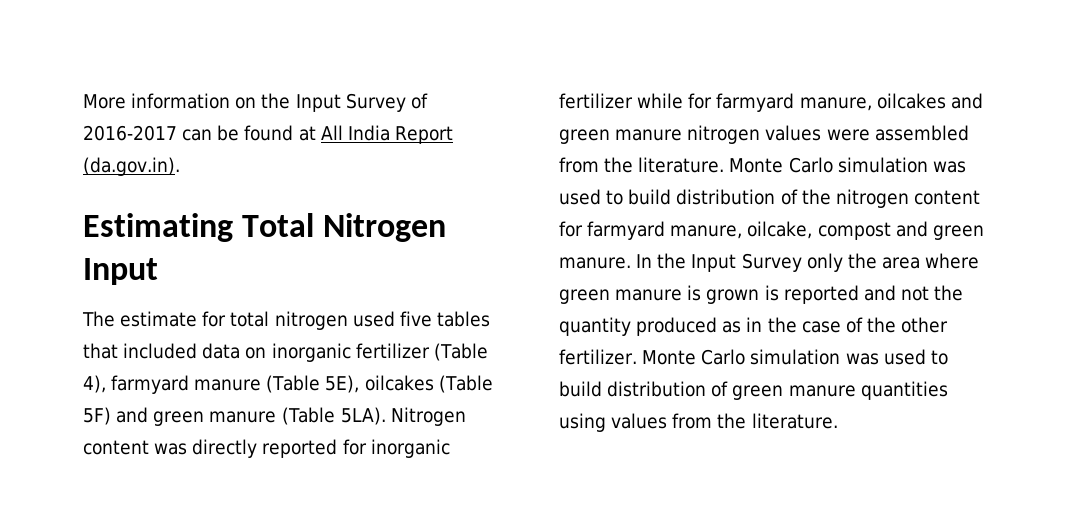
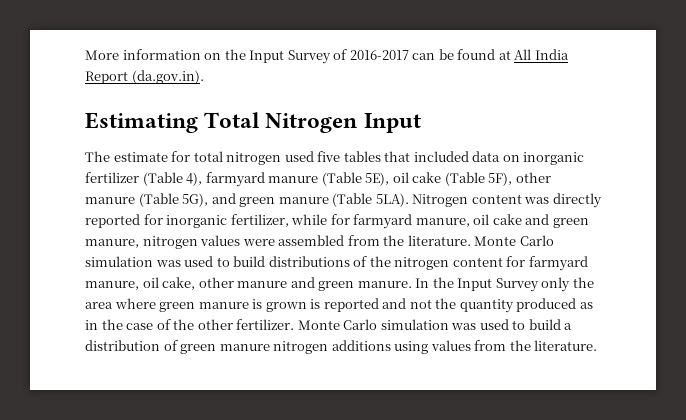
[364,375,493,393] [83,407,111,425] oilcakes (Table 5F) -> [392,172,551,186] [85,193,209,207] oil cake (Table 5F), other manure (Table 5G),
[559,93,633,109] fertilizer -> [230,214,289,227] fertilizer,
[876,93,983,109] [559,129,683,144] oilcakes and green manure -> [473,214,589,228] [85,239,139,248] oil cake and green manure,
[676,189,776,205] distribution -> [268,256,350,267] distributions
[747,221,891,240] oilcake, compost -> [142,277,288,290] oil cake, other manure
(602, 389) none -> [564,323,573,330] a
[860,381,948,400] quantities -> [273,340,391,354] nitrogen additions

